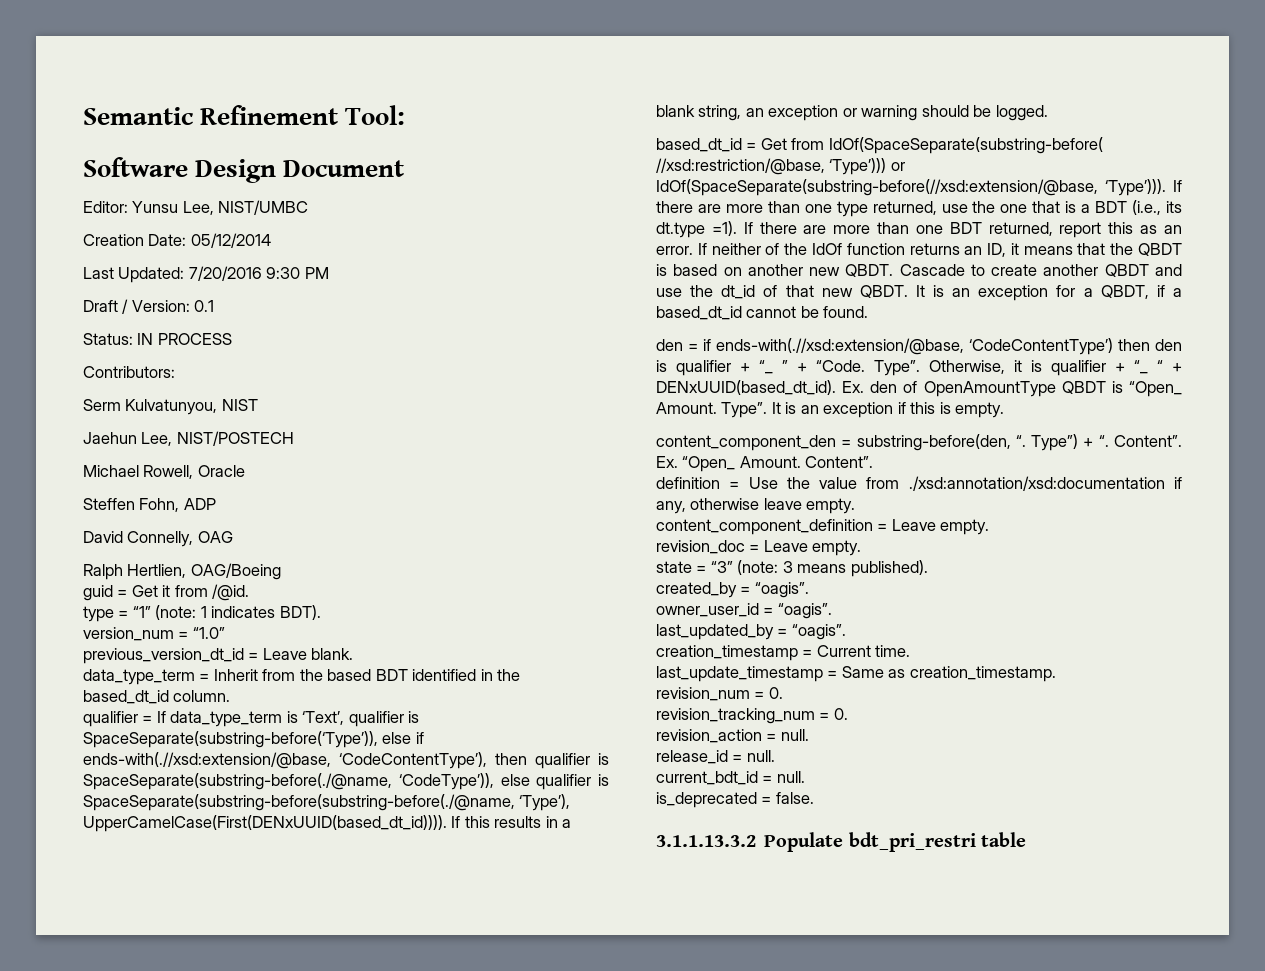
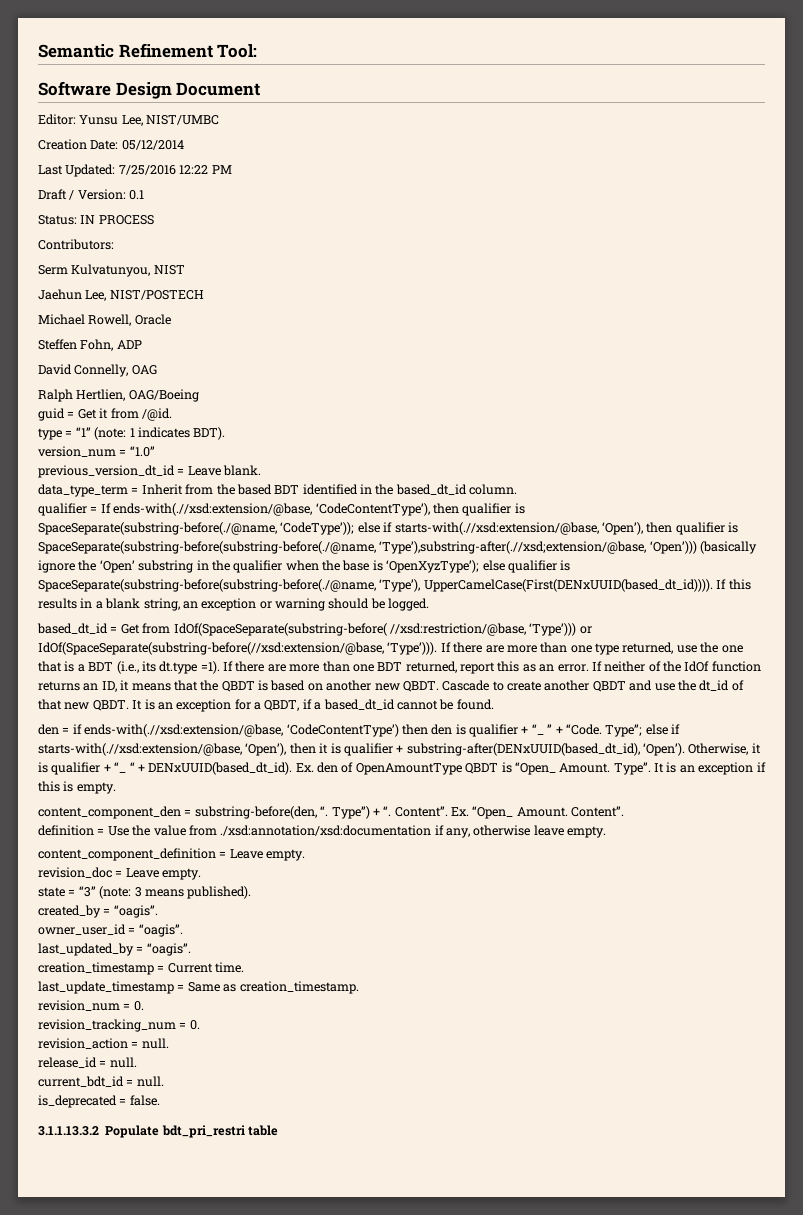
[188,266,301,281] 7/20/2016 9:30 -> [118,165,209,175] 7/25/2016 12:22
[170,711,420,727] [83,731,424,748] data_type_term is ‘Text’, qualifier is SpaceSeparate(substring-before(‘Type’)), else if -> (111, 508) none
[398,773,494,790] ‘CodeType’)), -> [280,522,738,535] [38,541,758,554] [38,560,480,573] ‘CodeType’)); else if starts-with(.//xsd:extension/@base, ‘Open’), then qualifier is SpaceSeparate(substring-before(substring-before(./@name, ‘Type’),substring-after(.//xsd;extension/@base, ‘Open’))) (basically ignore the ‘Open’ substring in the qualifier when the base is ‘OpenXyzType’);
[874,360,920,376] Type”. -> [605,724,680,737] [38,743,685,756] Type”; else if starts-with(.//xsd:extension/@base, ‘Open’), then it is qualifier + substring-after(DENxUUID(based_dt_id), ‘Open’).

